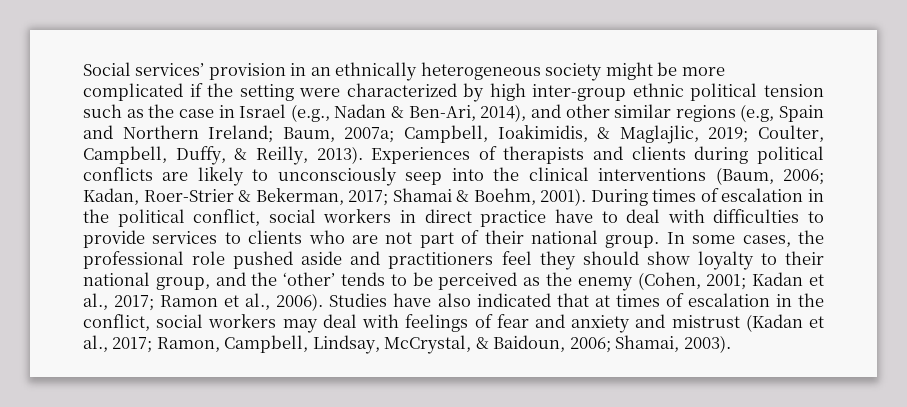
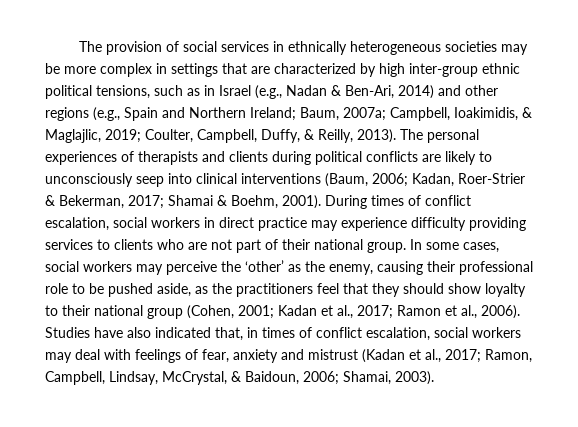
[83,62,725,81] [83,83,341,101] Social services’ provision in an ethnically heterogeneous society might be more complicated if the setting were -> [79,41,529,55] [45,63,270,77] The provision of social services in ethnically heterogeneous societies may be more complex in settings that are
[763,84,824,97] tension -> [96,85,150,99] tensions,
[148,104,214,118] the case -> (200, 92) none
[480,104,527,122] 2014), -> [398,85,434,99] 2014)
[614,104,775,122] similar regions (e.g, -> [45,107,120,121] regions (e.g.,
[371,147,471,164] Experiences -> [400,129,479,143] [45,151,117,165] The personal experiences
[493,167,520,181] the -> (192, 178) none
[721,188,825,202] [83,209,261,227] escalation in the political conflict, -> [425,195,471,206] [45,217,109,231] conflict escalation,
[554,209,825,223] [83,230,145,248] have to deal with difficulties to provide -> [311,217,526,231] may experience difficulty providing
[797,230,824,244] [83,251,381,269] the professional role pushed aside and -> [45,260,533,275] [45,283,232,297] social workers may perceive the ‘other’ as the enemy, causing their professional role to be pushed aside, as the
(532, 258) none -> [343,283,368,294] that
[155,272,633,291] group, and the ‘other’ tends to be perceived as the enemy -> [147,308,183,319] group
[556,293,824,307] [83,314,150,331] that at times of escalation in the conflict, -> [215,327,430,341] that, in times of conflict escalation,
[496,314,565,328] fear and -> [202,349,229,363] fear,

